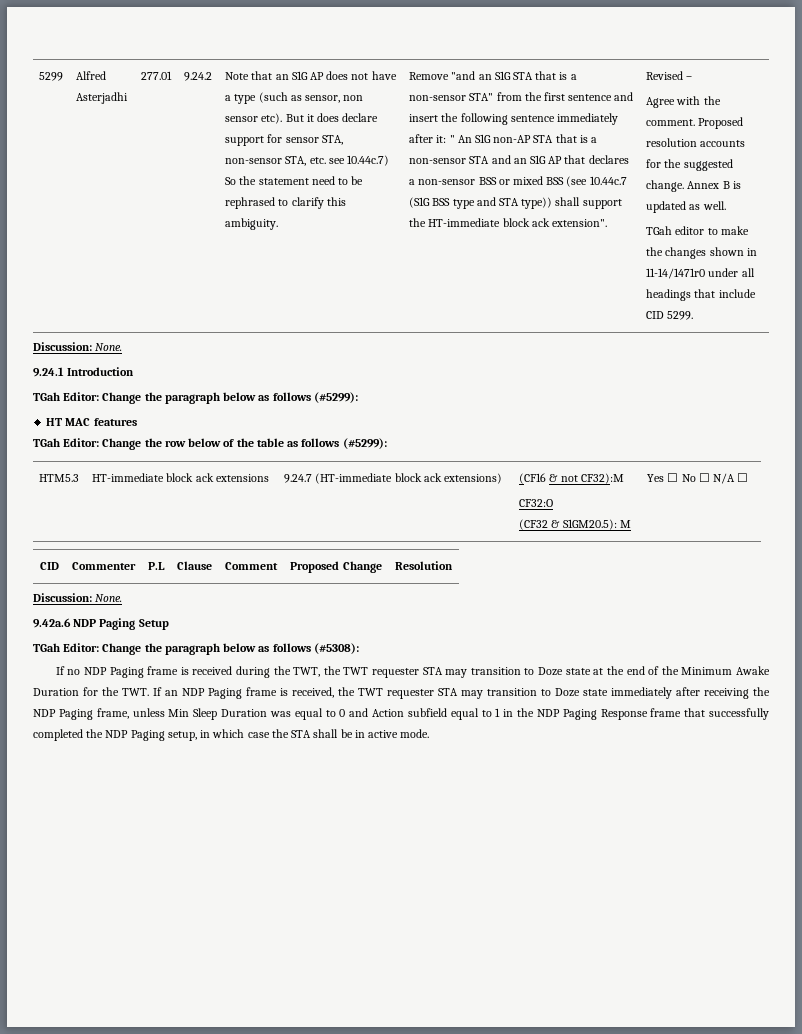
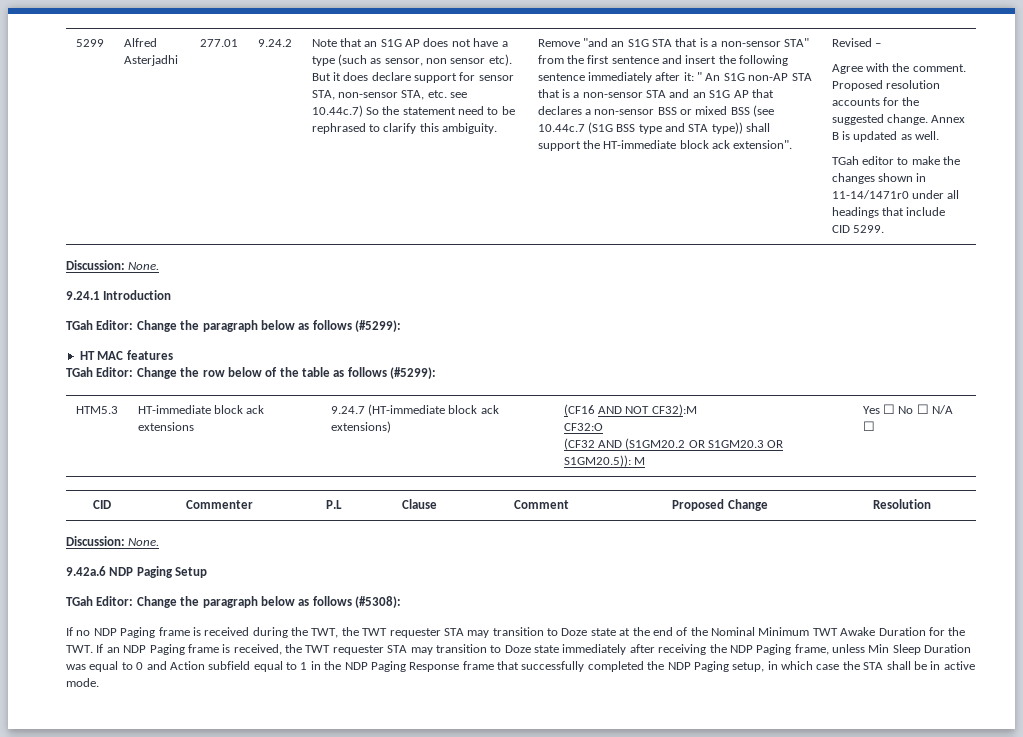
[549,474,578,482] & not -> [597,406,650,414] AND NOT
[551,519,617,530] & S1GM20.5): -> [597,438,784,450] [563,455,631,467] AND (S1GM20.2 OR S1GM20.3 OR S1GM20.5)):
[681,667,733,675] Minimum -> [711,627,838,636] Nominal Minimum TWT

